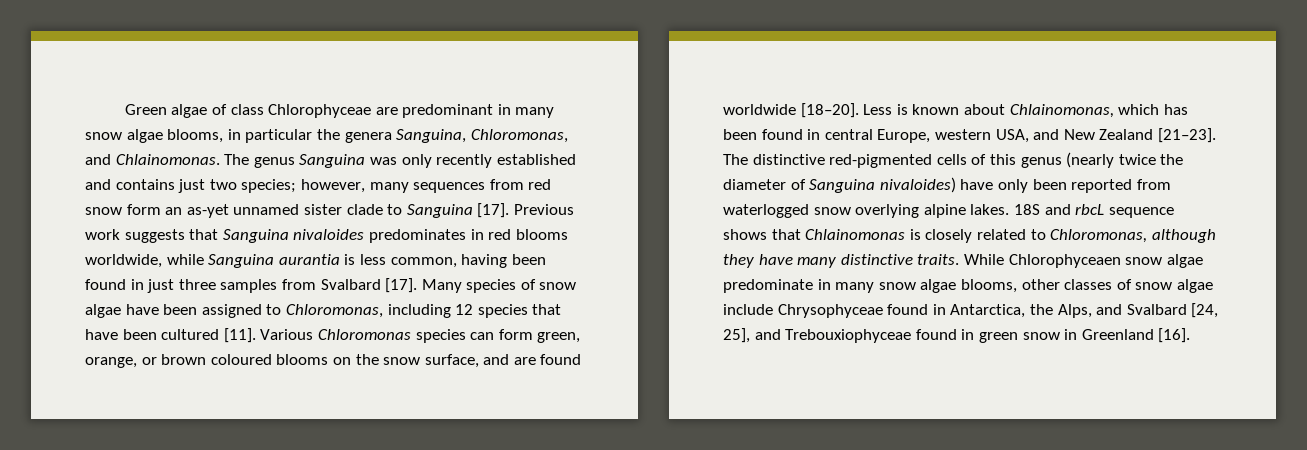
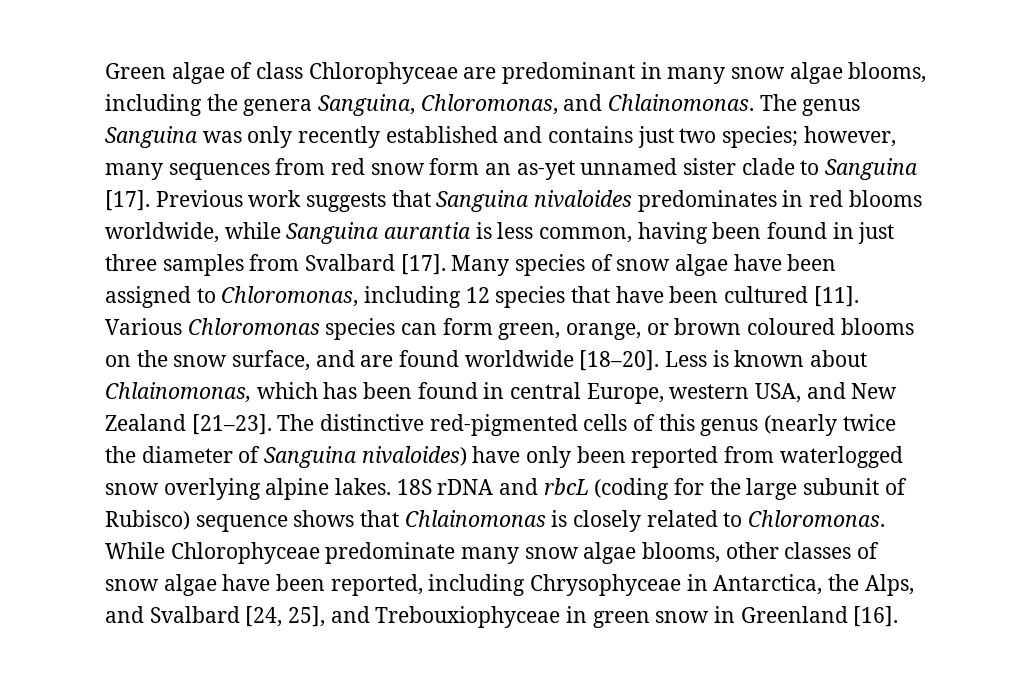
[227,129,313,143] in particular -> [105,94,202,116] including
(1040, 209) none -> [437,479,494,495] rDNA
(1105, 209) none -> [594,478,907,500] [105,510,190,530] (coding for the large subunit of Rubisco)
[1050,229,1216,243] [723,254,1203,268] [723,279,831,293] Chloromonas, although they have many distinctive traits. While Chlorophyceaen snow algae predominate in -> [748,510,886,527] [105,542,456,564] Chloromonas. While Chlorophyceae predominate
[723,304,929,318] include Chrysophyceae found -> [222,574,682,596] have been reported, including Chrysophyceae
[915,329,957,340] found -> (561, 617) none

